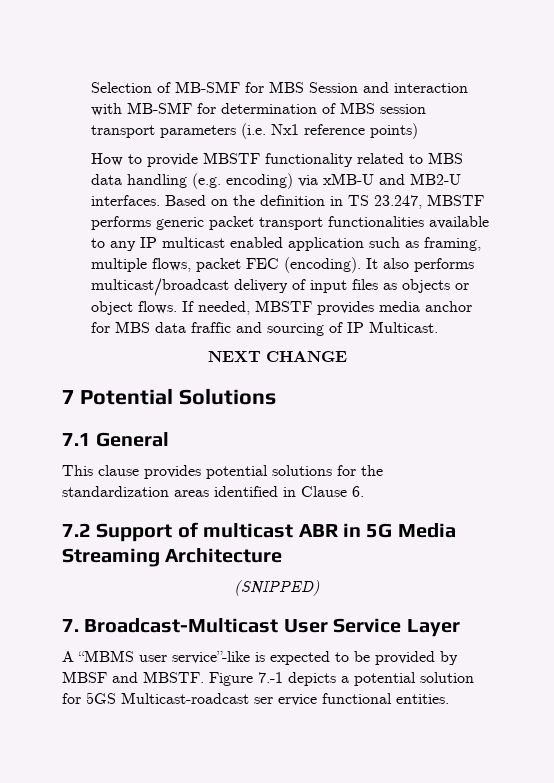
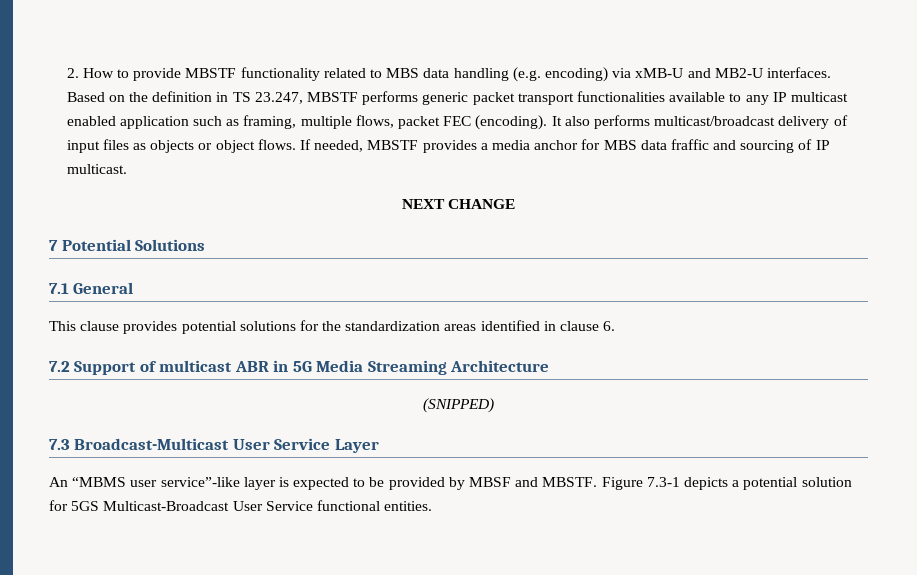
[91,81,469,93] [91,102,427,116] [91,123,419,139] Selection of MB-SMF for MBS Session and interaction with MB-SMF for determination of MBS session transport parameters (i.e. Nx1 reference points) // -> [66,68,79,78] 2.
(375, 308) none -> [480,143,488,150] a
[369,321,439,333] Multicast. -> [66,164,127,174] multicast.
[301,486,347,497] Clause -> [560,321,600,331] clause
[62,619,79,632] 7. -> [49,439,70,450] 7.3
[62,651,74,662] A -> [49,477,68,487] An
(250, 657) none -> [243,477,276,490] layer
[258,672,283,683] 7.-1 -> [646,477,680,487] 7.3-1
[121,692,317,706] Multicast-roadcast ser ervice -> [103,501,313,511] Multicast-Broadcast User Service

